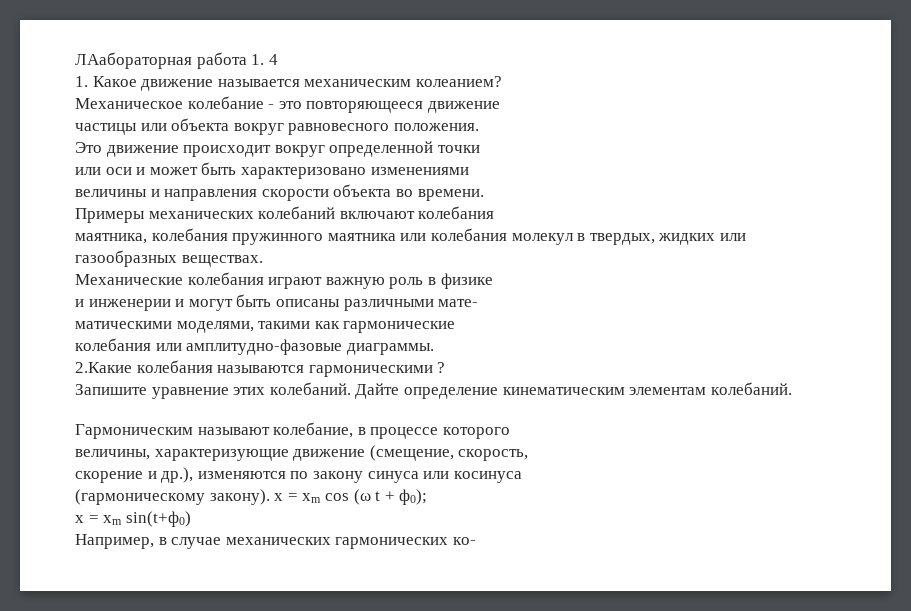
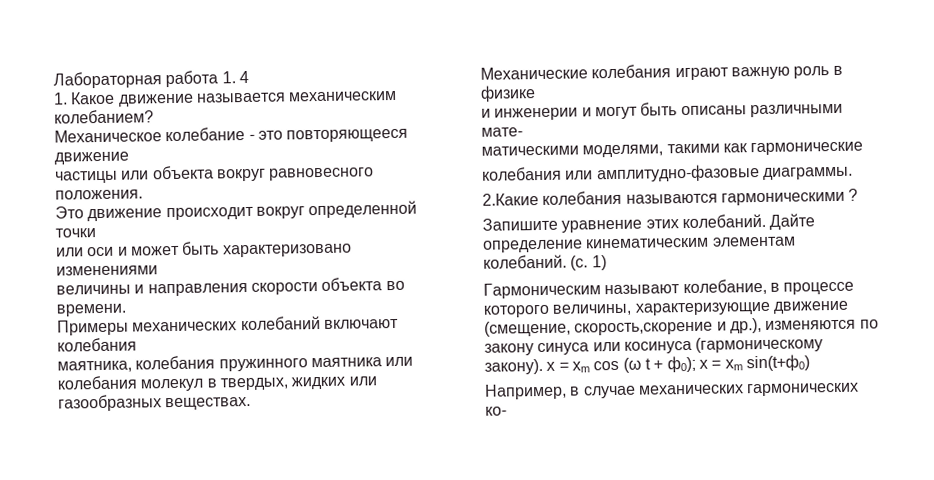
[75,52,192,69] ЛAабораторная -> [53,71,162,89] Лабораторная
[415,76,502,87] колеанием? -> [54,109,154,124] колебанием?
(792, 388) none -> [570,255,607,271] (c. 1)
(510, 433) // -> (550, 311) none
[458,449,529,461] [75,471,143,483] скорость, // скорение -> [574,321,714,336] скорость,скорение
(522, 477) // -> (692, 347) none
(428, 497) // -> (696, 364) none

